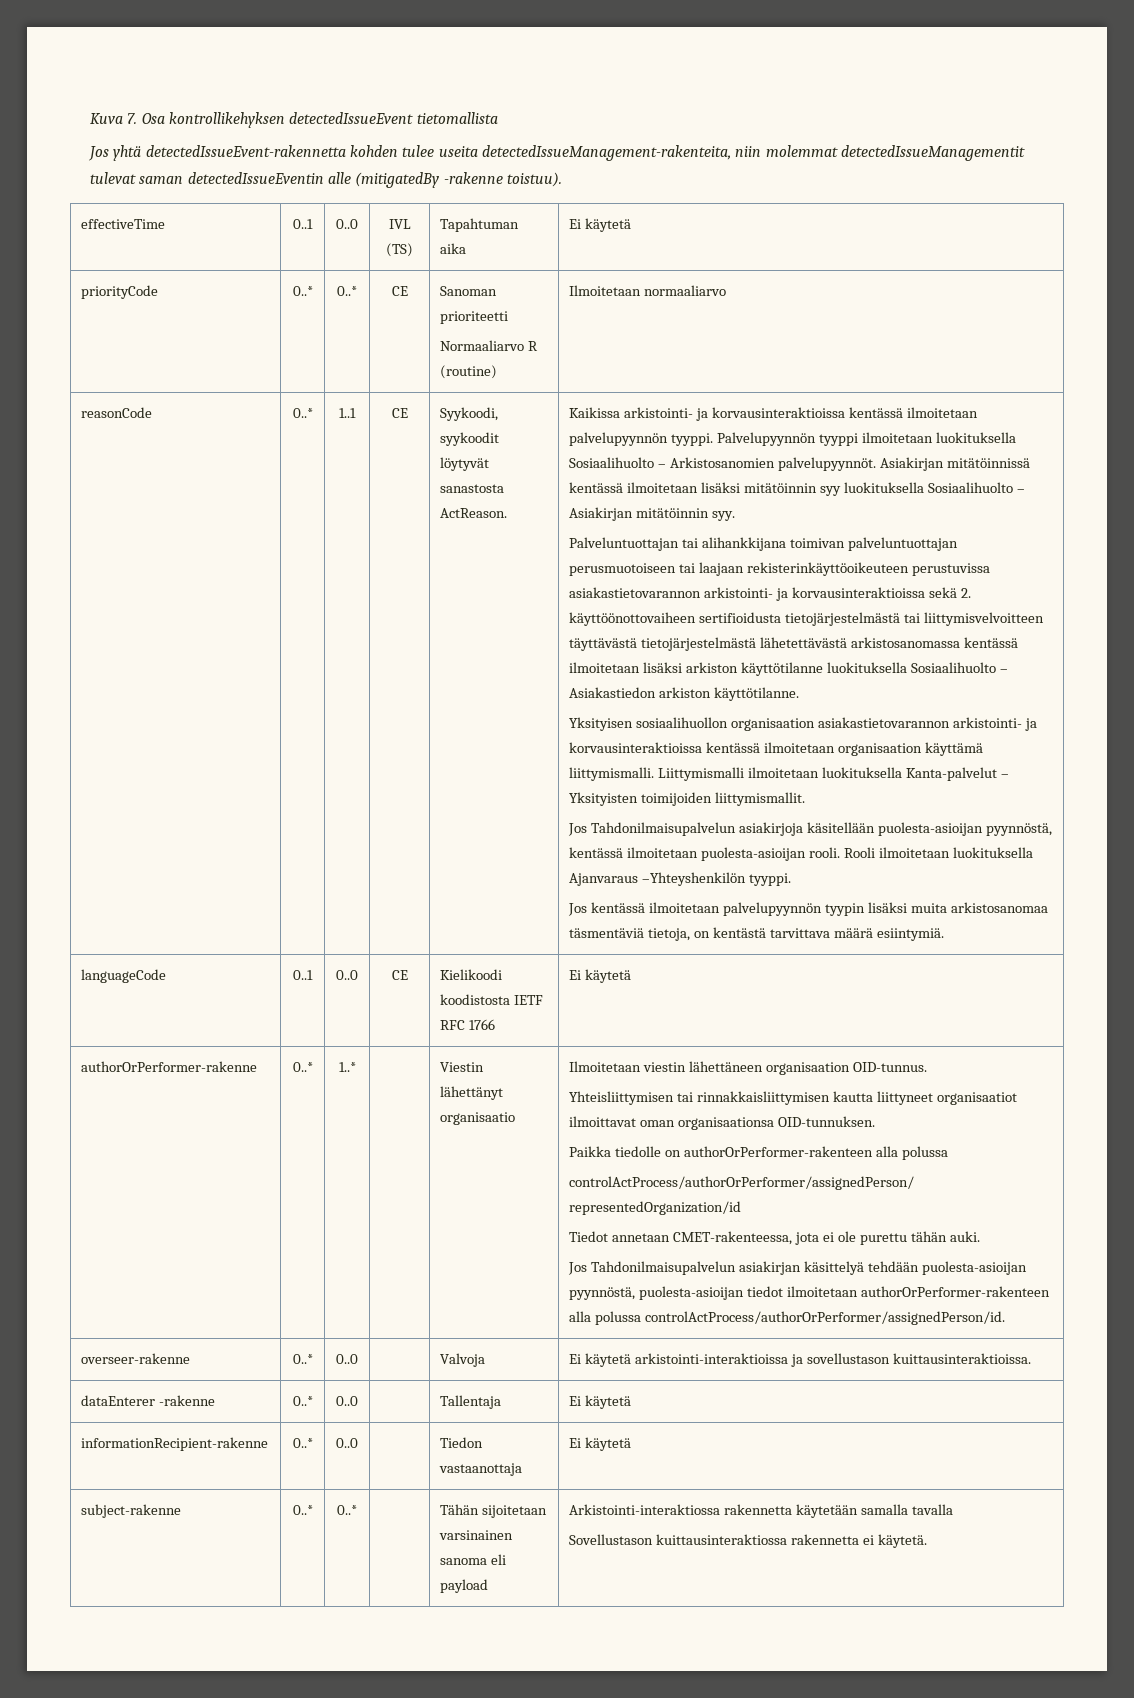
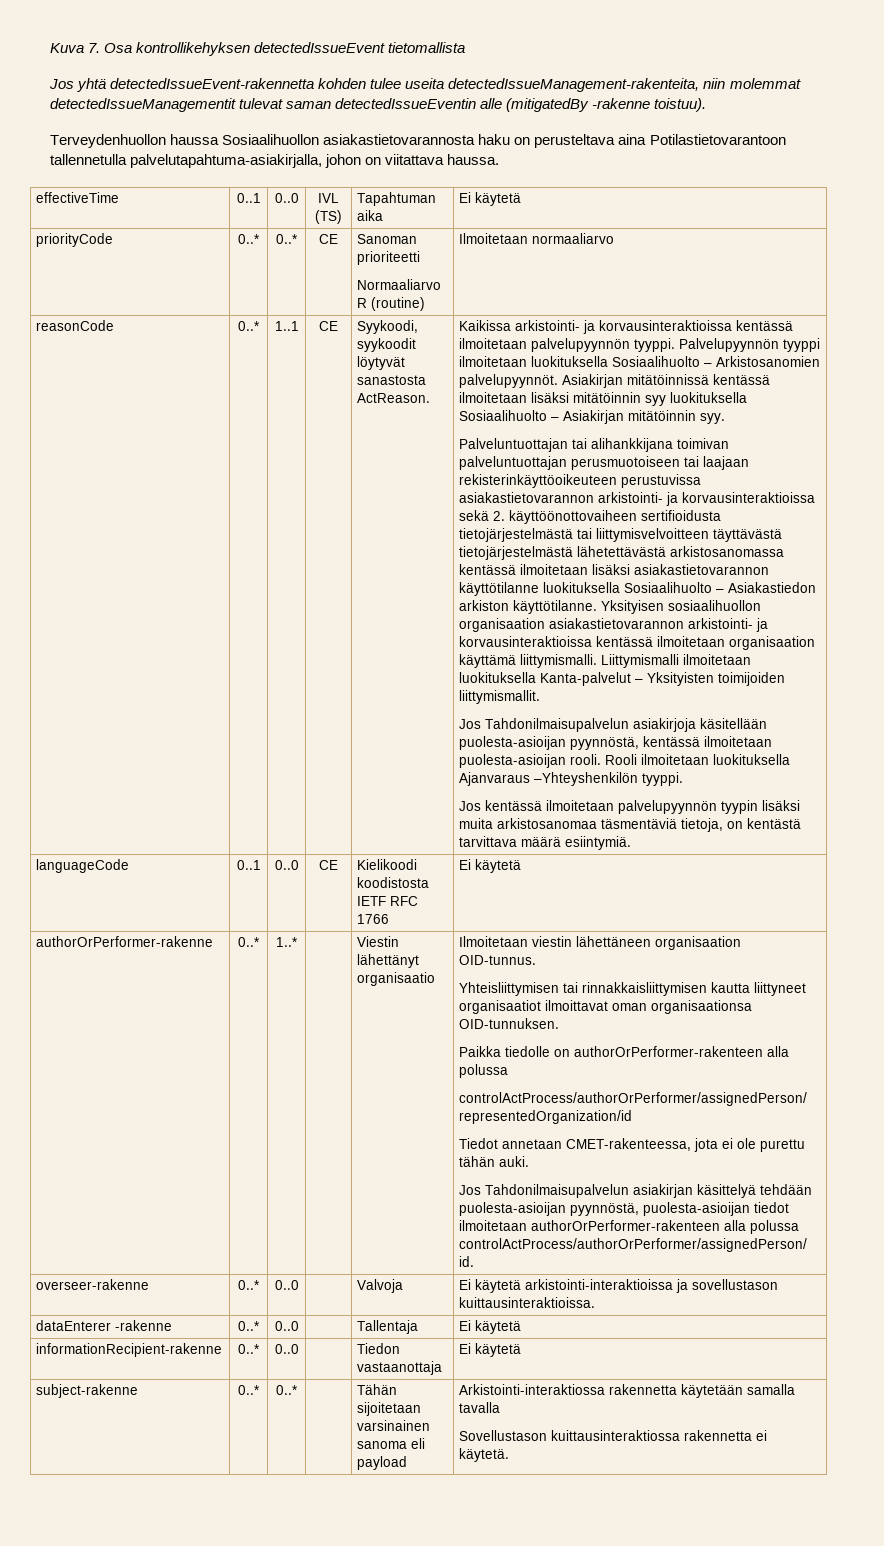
(563, 179) none -> [50,134,786,148] [50,154,500,168] // Terveydenhuollon haussa Sosiaalihuollon asiakastietovarannosta haku on perusteltava aina Potilastietovarantoon tallennetulla palvelutapahtuma-asiakirjalla, johon on viitattava haussa.
[686,662,739,673] arkiston -> [634,564,770,575] asiakastietovarannon
(800, 694) // -> (598, 607) none

